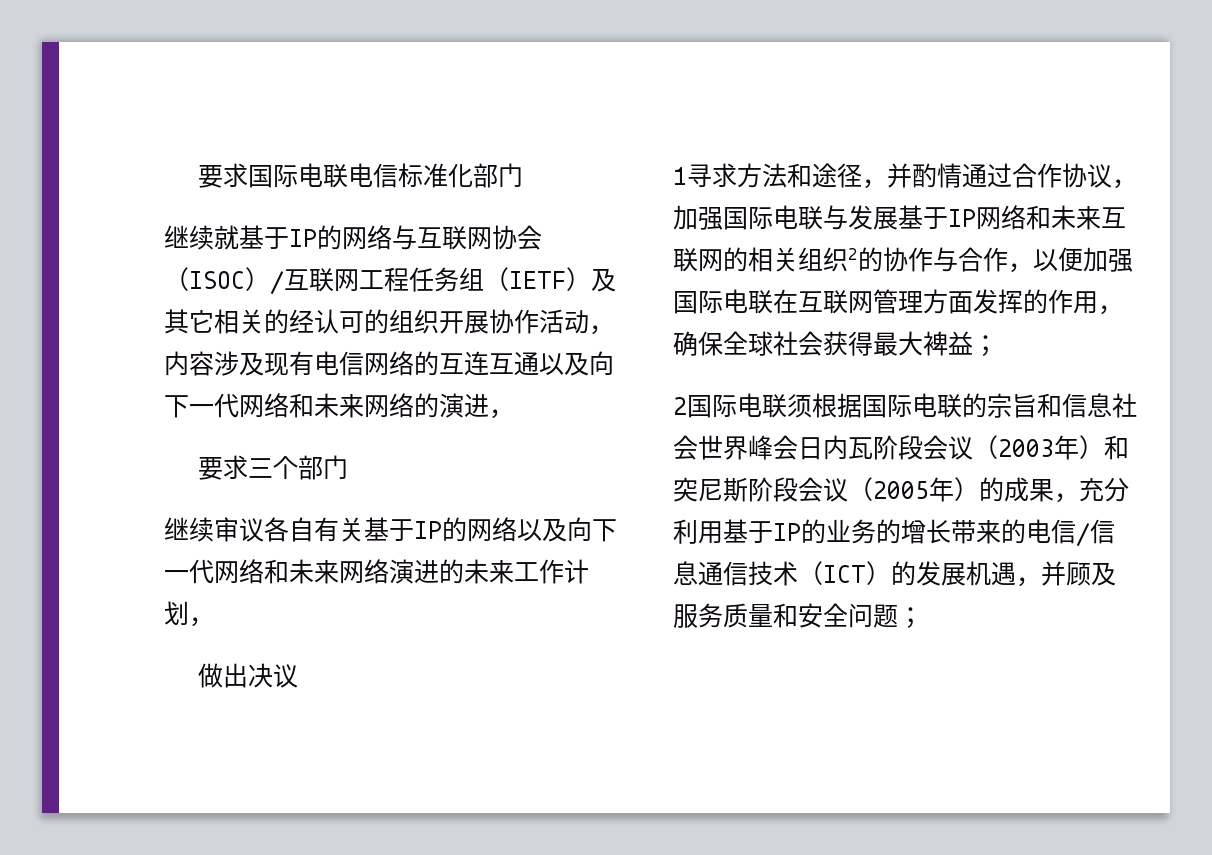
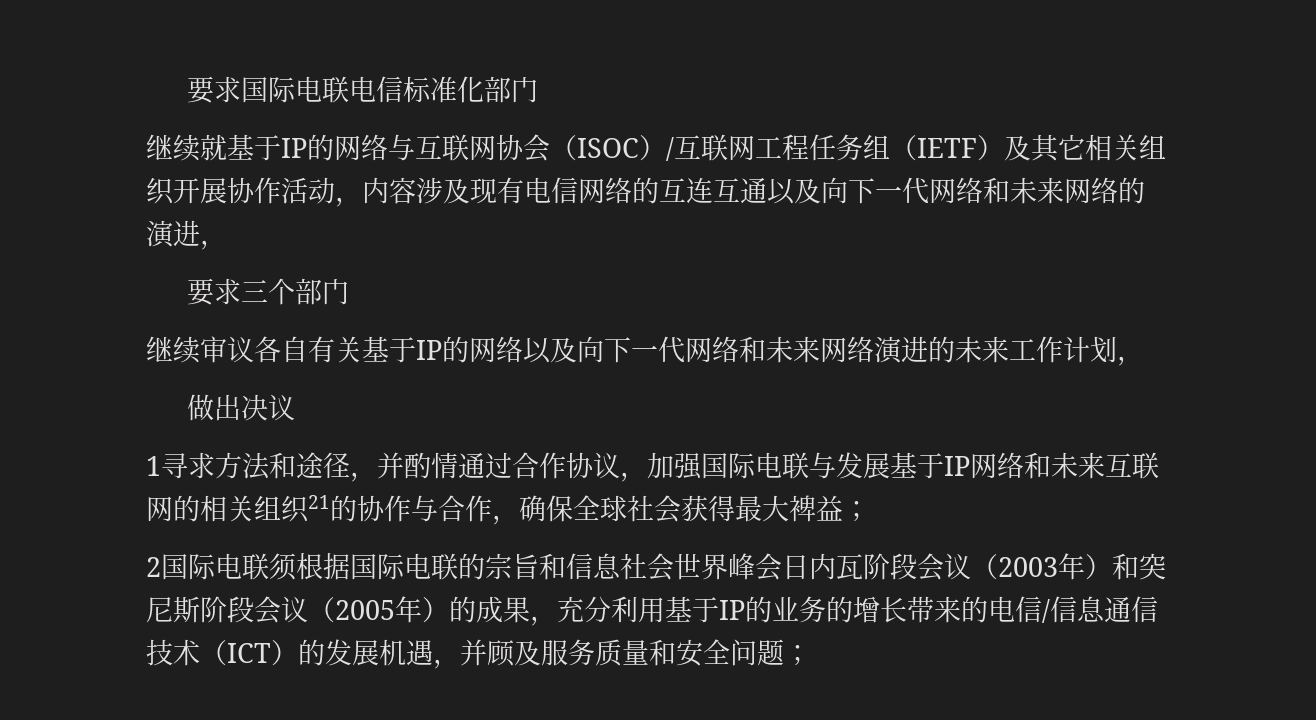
[264,309,389,334] 的经认可的 -> (1139, 147) none
[848,248,858,260] 2 -> [308,495,330,509] 21
[1033,247,1133,272] [673,289,1123,315] 以便加强国际电联在互联网管理方面发挥的作用， -> (519, 520) none

